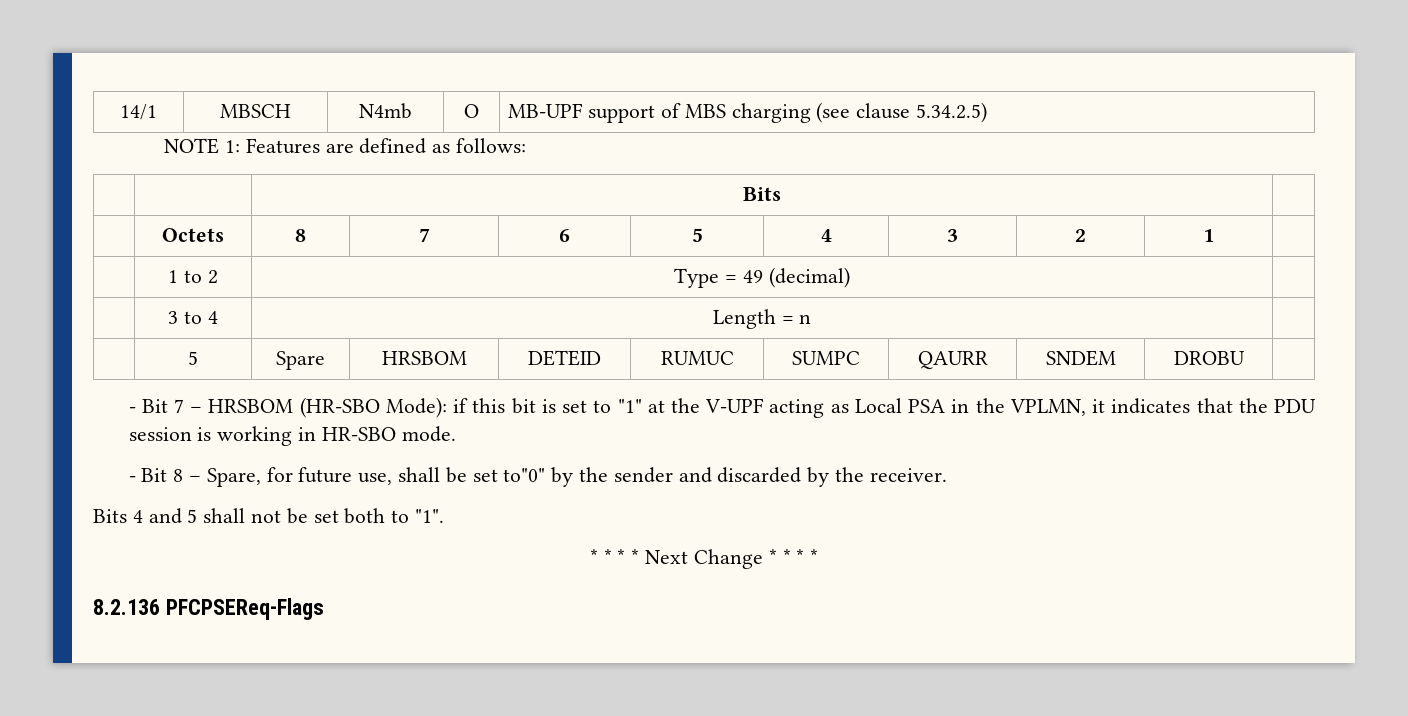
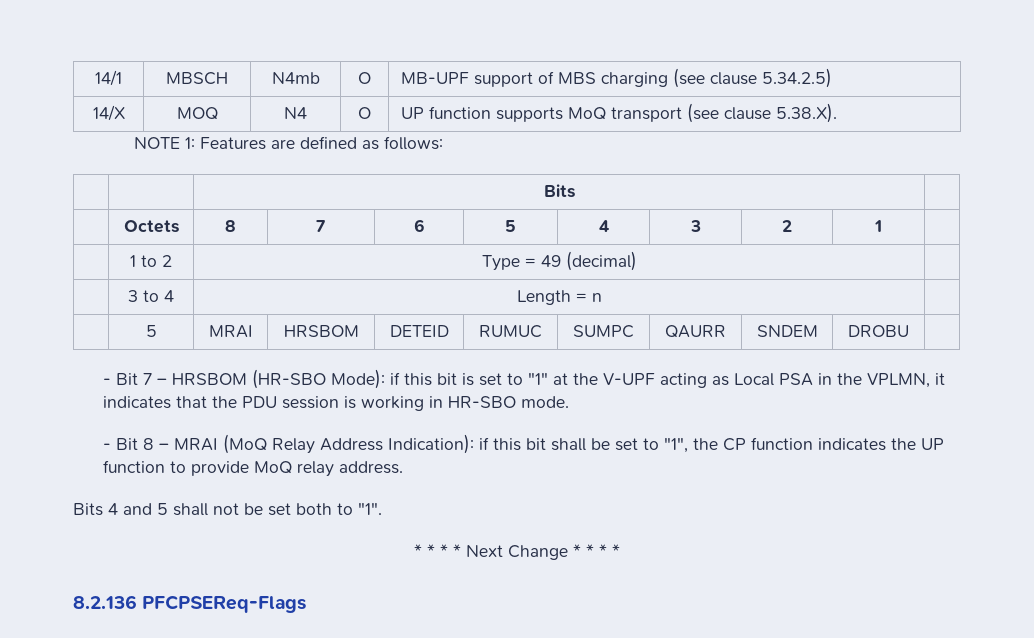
(987, 112) none -> [92,105,125,121] [176,107,218,120] [284,107,307,119] [358,107,371,119] [400,103,837,123] // 14/X | MOQ | N4 | O | UP function supports MoQ transport (see clause 5.38.X).
[276,351,325,370] Spare -> [208,325,253,338] MRAI
[206,467,947,487] Spare, for future use, shall be set to"0" by the sender and discarded by the receiver. -> [174,434,945,454] [103,460,404,477] MRAI (MoQ Relay Address Indication): if this bit shall be set to "1", the CP function indicates the UP function to provide MoQ relay address.

